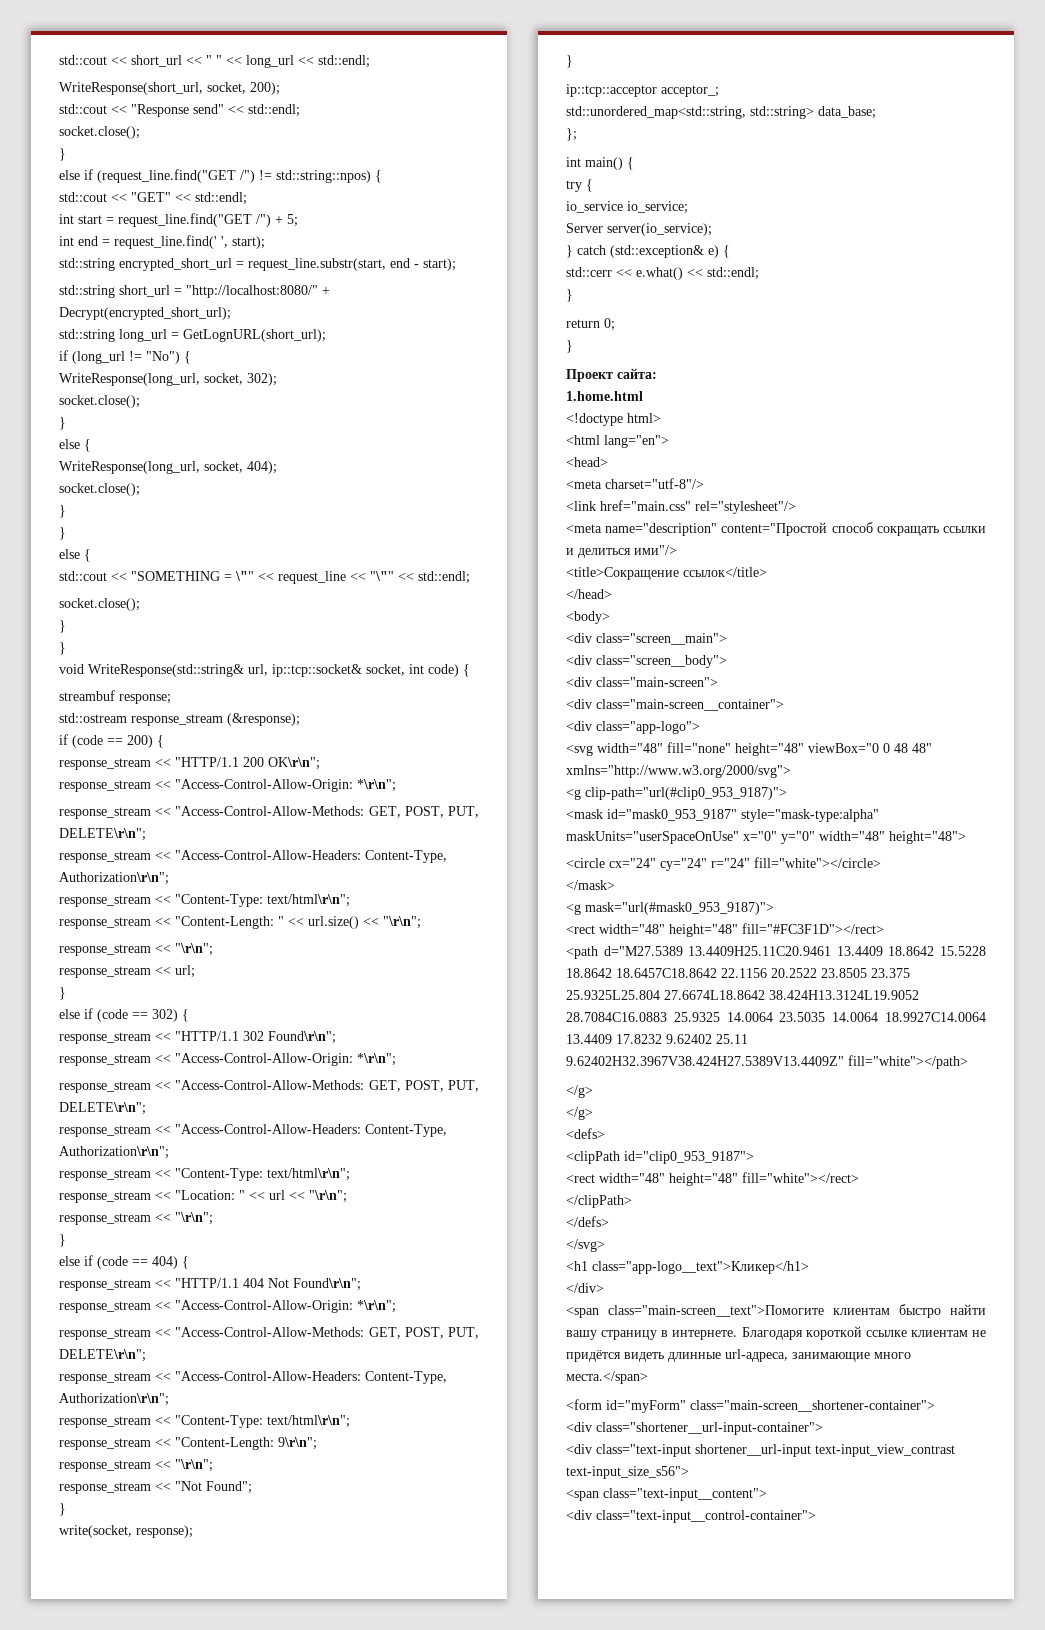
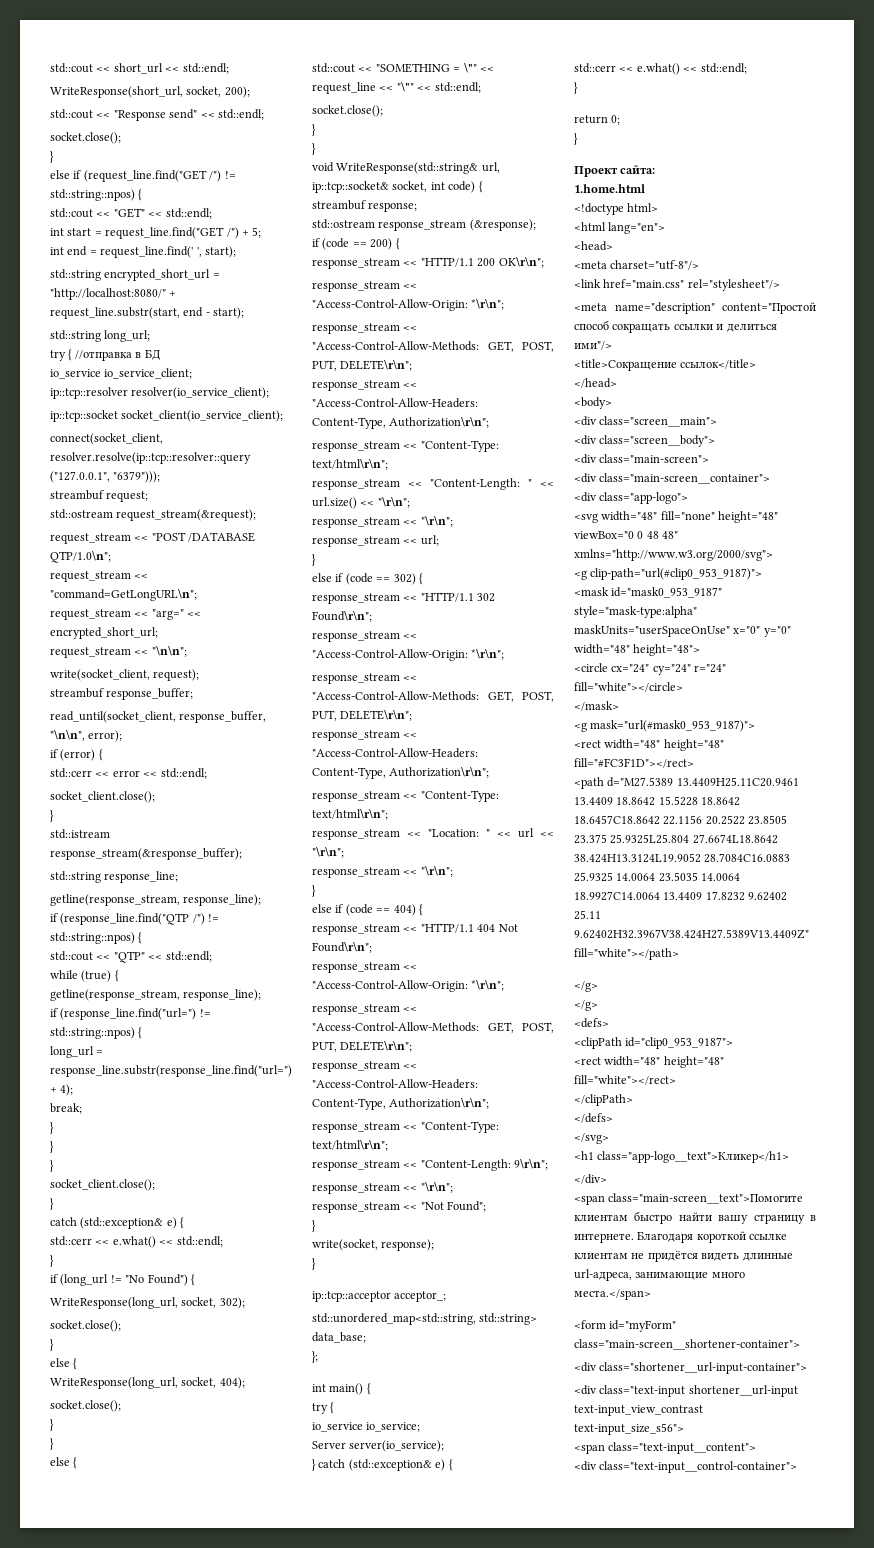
[206,55,314,68] " " << long_url << -> (180, 69) none
(244, 264) none -> [50,288,177,300] "http://localhost:8080/" +
[119,285,330,298] [59,307,231,320] [59,329,326,342] short_url = "http://localhost:8080/" + Decrypt(encrypted_short_url); // std::string long_url = GetLognURL(short_url); -> [104,330,151,342] [50,349,160,361] [50,368,193,379] [50,387,270,399] [50,410,284,422] [50,433,163,445] [50,452,251,464] [50,471,161,483] [50,490,149,502] [50,509,257,521] [50,532,256,544] [50,551,111,563] [50,571,149,582] [50,589,197,601] [50,609,202,620] [50,627,158,639] [50,646,187,658] [50,669,200,681] [50,688,194,700] [50,711,267,723] [50,730,123,742] [50,749,103,761] [50,768,207,779] [50,791,155,803] [50,810,54,822] [50,829,110,839] [50,848,242,860] [50,871,179,883] [50,894,262,906] [50,913,220,925] [50,932,143,944] [50,951,212,963] [50,970,119,982] [50,989,262,1001] [50,1008,211,1020] [50,1027,143,1039] [50,1046,104,1058] [50,1065,292,1077] [50,1084,74,1096] [50,1103,82,1114] [50,1122,54,1134] [50,1141,54,1153] [50,1160,54,1172] [50,1179,155,1191] [50,1198,54,1210] [50,1217,185,1229] [50,1236,223,1248] [50,1255,54,1267] long_url; // try { //отправка в БД // io_service io_service_client; // ip::tcp::resolver resolver(io_service_client); // ip::tcp::socket socket_client(io_service_client); // connect(socket_client, resolver.resolve(ip::tcp::resolver::query ("127.0.0.1", "6379"))); // streambuf request; // std::ostream request_stream(&request); // request_stream << "POST /DATABASE QTP/1.0\n"; // request_stream << "command=GetLongURL\n"; // request_stream << "arg=" << encrypted_short_url; // request_stream << "\n\n"; // write(socket_client, request); // streambuf response_buffer; // read_until(socket_client, response_buffer, "\n\n", error); // if (error) { // std::cerr << error << std::endl; // socket_client.close(); // } // std::istream response_stream(&response_buffer); // std::string response_line; // getline(response_stream, response_line); // if (response_line.find("QTP /") != std::string::npos) { // std::cout << "QTP" << std::endl; // while (true) { // getline(response_stream, response_line); // if (response_line.find("url=") != std::string::npos) { // long_url = response_line.substr(response_line.find("url=") + 4); // break; // } // } // } // socket_client.close(); // } // catch (std::exception& e) { // std::cerr << e.what() << std::endl; // }
[146,351,180,364] "No") -> [125,1274,188,1286] "No Found")

